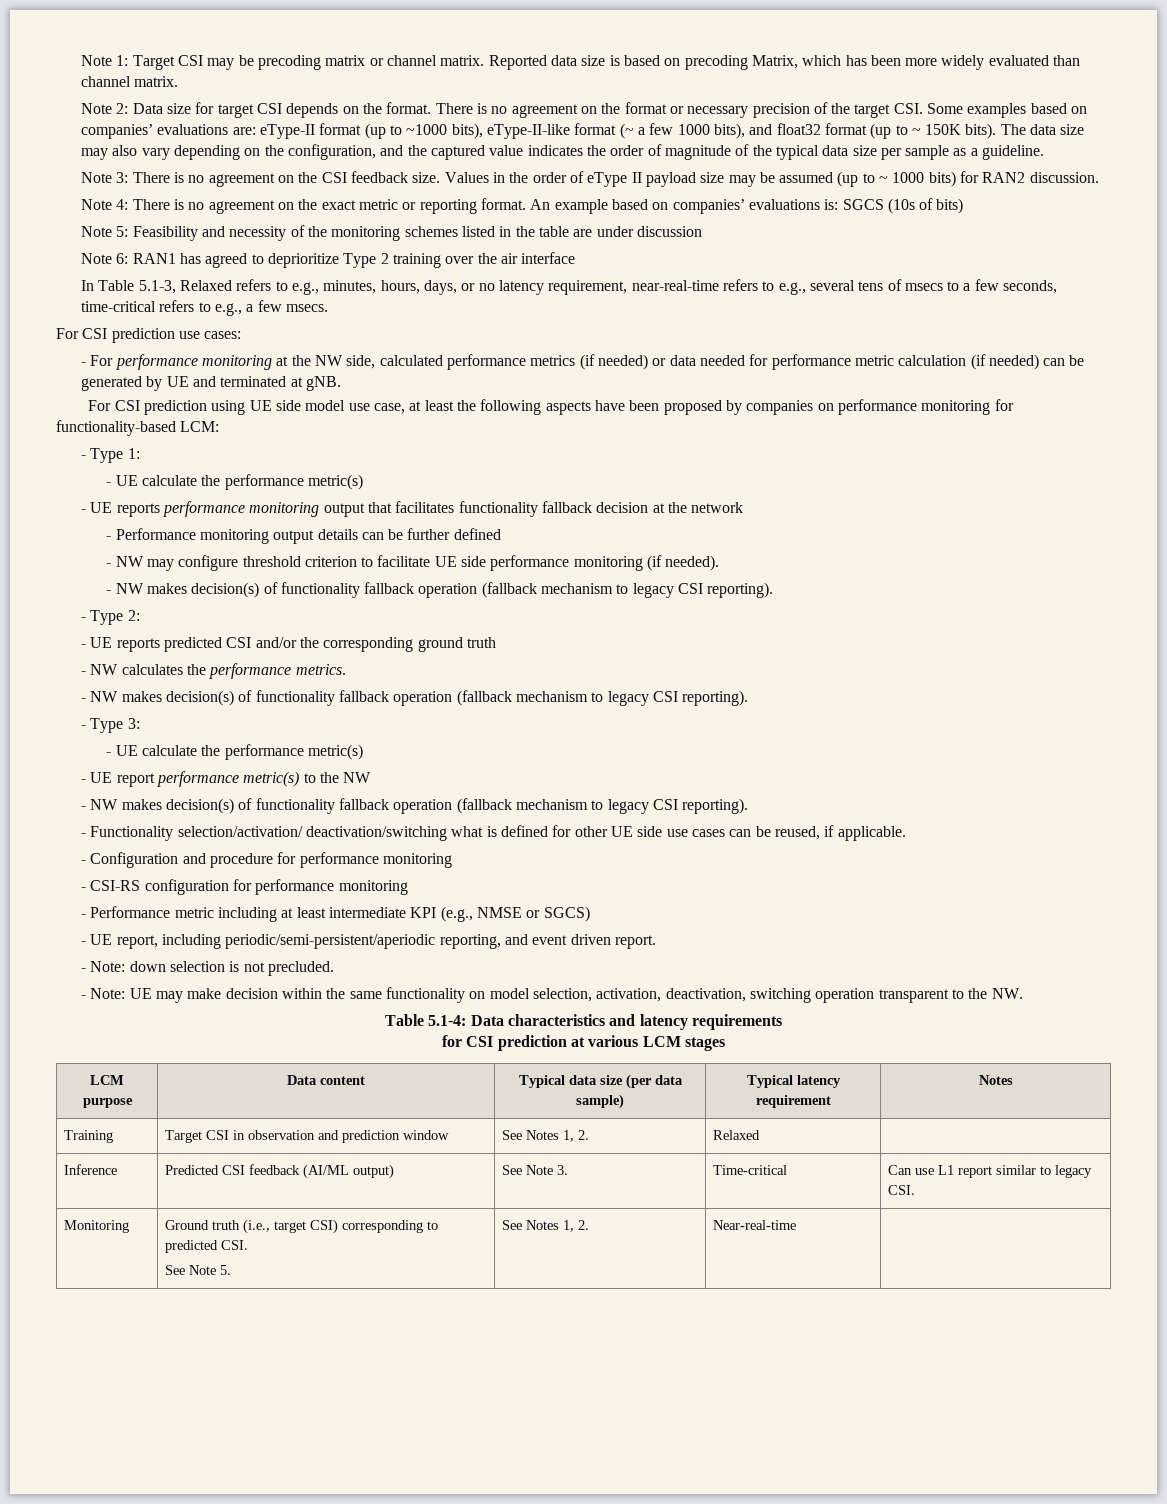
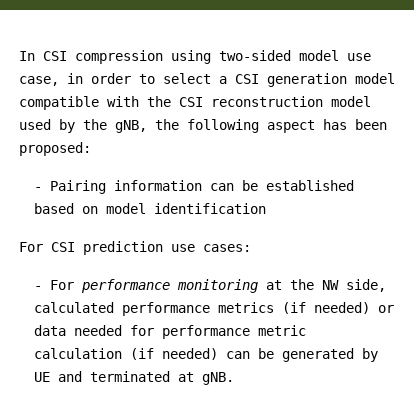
[81,55,1081,70] [81,76,179,87] [81,102,1088,118] [81,123,1085,139] [81,144,1045,160] [81,171,1099,187] [81,198,964,214] [81,225,702,241] [81,252,576,268] [81,279,1058,295] [81,300,329,316] Note 1: Target CSI may be precoding matrix or channel matrix. Reported data size is based on precoding Matrix, which has been more widely evaluated than channel matrix. // Note 2: Data size for target CSI depends on the format. There is no agreement on the format or necessary precision of the target CSI. Some examples based on companies’ evaluations are: eType-II format (up to ~1000 bits), eType-II-like format (~ a few 1000 bits), and float32 format (up to ~ 150K bits). The data size may also vary depending on the configuration, and the captured value indicates the order of magnitude of the typical data size per sample as a guideline. // Note 3: There is no agreement on the CSI feedback size. Values in the order of eType II payload size may be assumed (up to ~ 1000 bits) for RAN2 discussion. // Note 4: There is no agreement on the exact metric or reporting format. An example based on companies’ evaluations is: SGCS (10s of bits) // Note 5: Feasibility and necessity of the monitoring schemes listed in the table are under discussion // Note 6: RAN1 has agreed to deprioritize Type 2 training over the air interface // In Table 5.1-3, Relaxed refers to e.g., minutes, hours, days, or no latency requirement, near-real-time refers to e.g., several tens of msecs to a few seconds, time-critical refers to e.g., a few msecs. -> [19,50,371,64] [19,73,395,87] [19,96,371,110] [19,119,387,133] [19,142,91,156] [34,180,355,194] [34,203,267,214] In CSI compression using two-sided model use case, in order to select a CSI generation model compatible with the CSI reconstruction model used by the gNB, the following aspect has been proposed: // - Pairing information can be established based on model identification
[88,399,1014,415] [56,420,220,436] [81,448,140,463] [106,474,363,490] [81,501,744,517] [106,528,501,544] [106,555,720,571] [106,582,774,598] [81,610,140,625] [81,637,496,652] [81,663,346,679] [81,690,749,706] [81,718,140,733] [106,744,363,760] [81,771,372,787] [81,798,749,814] [81,825,906,841] [81,852,453,868] [81,879,408,895] [81,906,590,922] [81,934,656,949] [81,961,335,976] [81,987,1023,1003] [385,1014,782,1030] [442,1035,725,1051] [90,1075,124,1085] [82,1098,133,1108] [287,1075,365,1085] [518,1074,683,1089] [576,1094,624,1109] [746,1075,841,1088] [755,1095,831,1108] [978,1075,1013,1085] [64,1130,114,1143] [165,1130,450,1143] [502,1130,590,1142] [713,1130,761,1140] [64,1164,118,1175] [165,1164,395,1179] [502,1165,569,1175] [713,1165,788,1175] [888,1165,1093,1178] [888,1185,916,1195] [64,1220,130,1233] [165,1219,439,1234] [165,1240,249,1253] [165,1265,232,1275] [502,1220,590,1232] [713,1220,797,1230] // For CSI prediction using UE side model use case, at least the following aspects have been proposed by companies on performance monitoring for functionality-based LCM: // - Type 1: // - UE calculate the performance metric(s) // - UE reports performance monitoring output that facilitates functionality fallback decision at the network // - Performance monitoring output details can be further defined // - NW may configure threshold criterion to facilitate UE side performance monitoring (if needed). // - NW makes decision(s) of functionality fallback operation (fallback mechanism to legacy CSI reporting). // - Type 2: // - UE reports predicted CSI and/or the corresponding ground truth // - NW calculates the performance metrics. // - NW makes decision(s) of functionality fallback operation (fallback mechanism to legacy CSI reporting). // - Type 3: // - UE calculate the performance metric(s) // - UE report performance metric(s) to the NW // - NW makes decision(s) of functionality fallback operation (fallback mechanism to legacy CSI reporting). // - Functionality selection/activation/ deactivation/switching what is defined for other UE side use cases can be reused, if applicable. // - Configuration and procedure for performance monitoring // - CSI-RS configuration for performance monitoring // - Performance metric including at least intermediate KPI (e.g., NMSE or SGCS) // - UE report, including periodic/semi-persistent/aperiodic reporting, and event driven report. // - Note: down selection is not precluded. // - Note: UE may make decision within the same functionality on model selection, activation, deactivation, switching operation transparent to the NW. // Table 5.1-4: Data characteristics and latency requirements // for CSI prediction at various LCM stages // LCM purpose | Data content | Typical data size (per data sample) | Typical latency requirement | Notes // Training | Target CSI in observation and prediction window | See Notes 1, 2. | Relaxed | // Inference | Predicted CSI feedback (AI/ML output) | See Note 3. | Time-critical | Can use L1 report similar to legacy CSI. // Monitoring | Ground truth (i.e., target CSI) corresponding to predicted CSI. // See Note 5. | See Notes 1, 2. | Near-real-time | -> (235, 378) none

